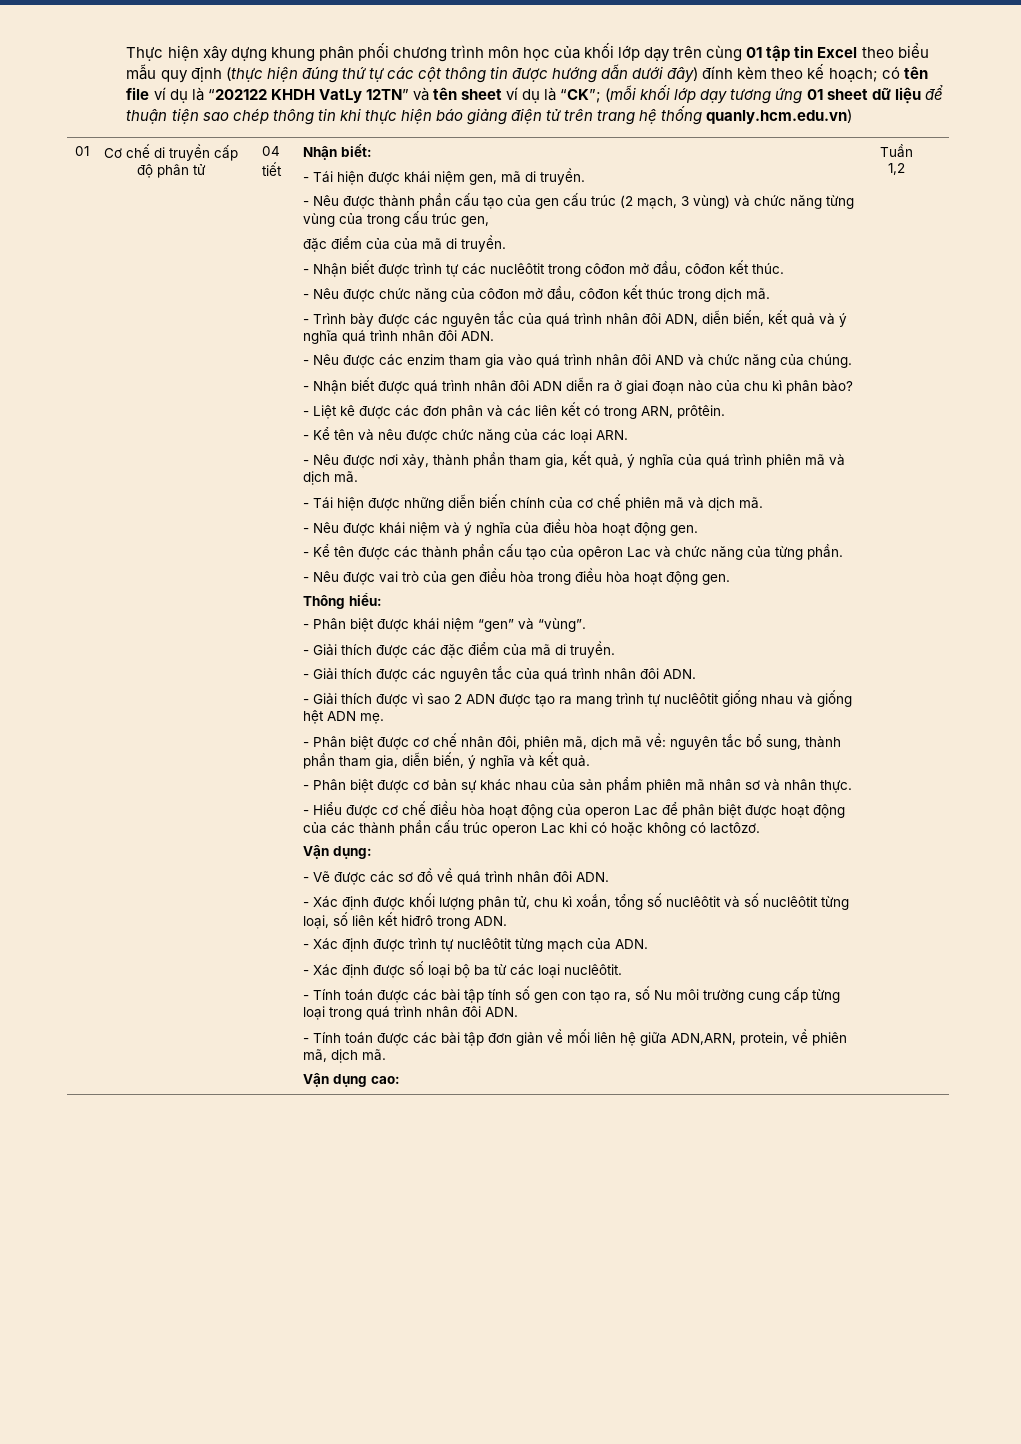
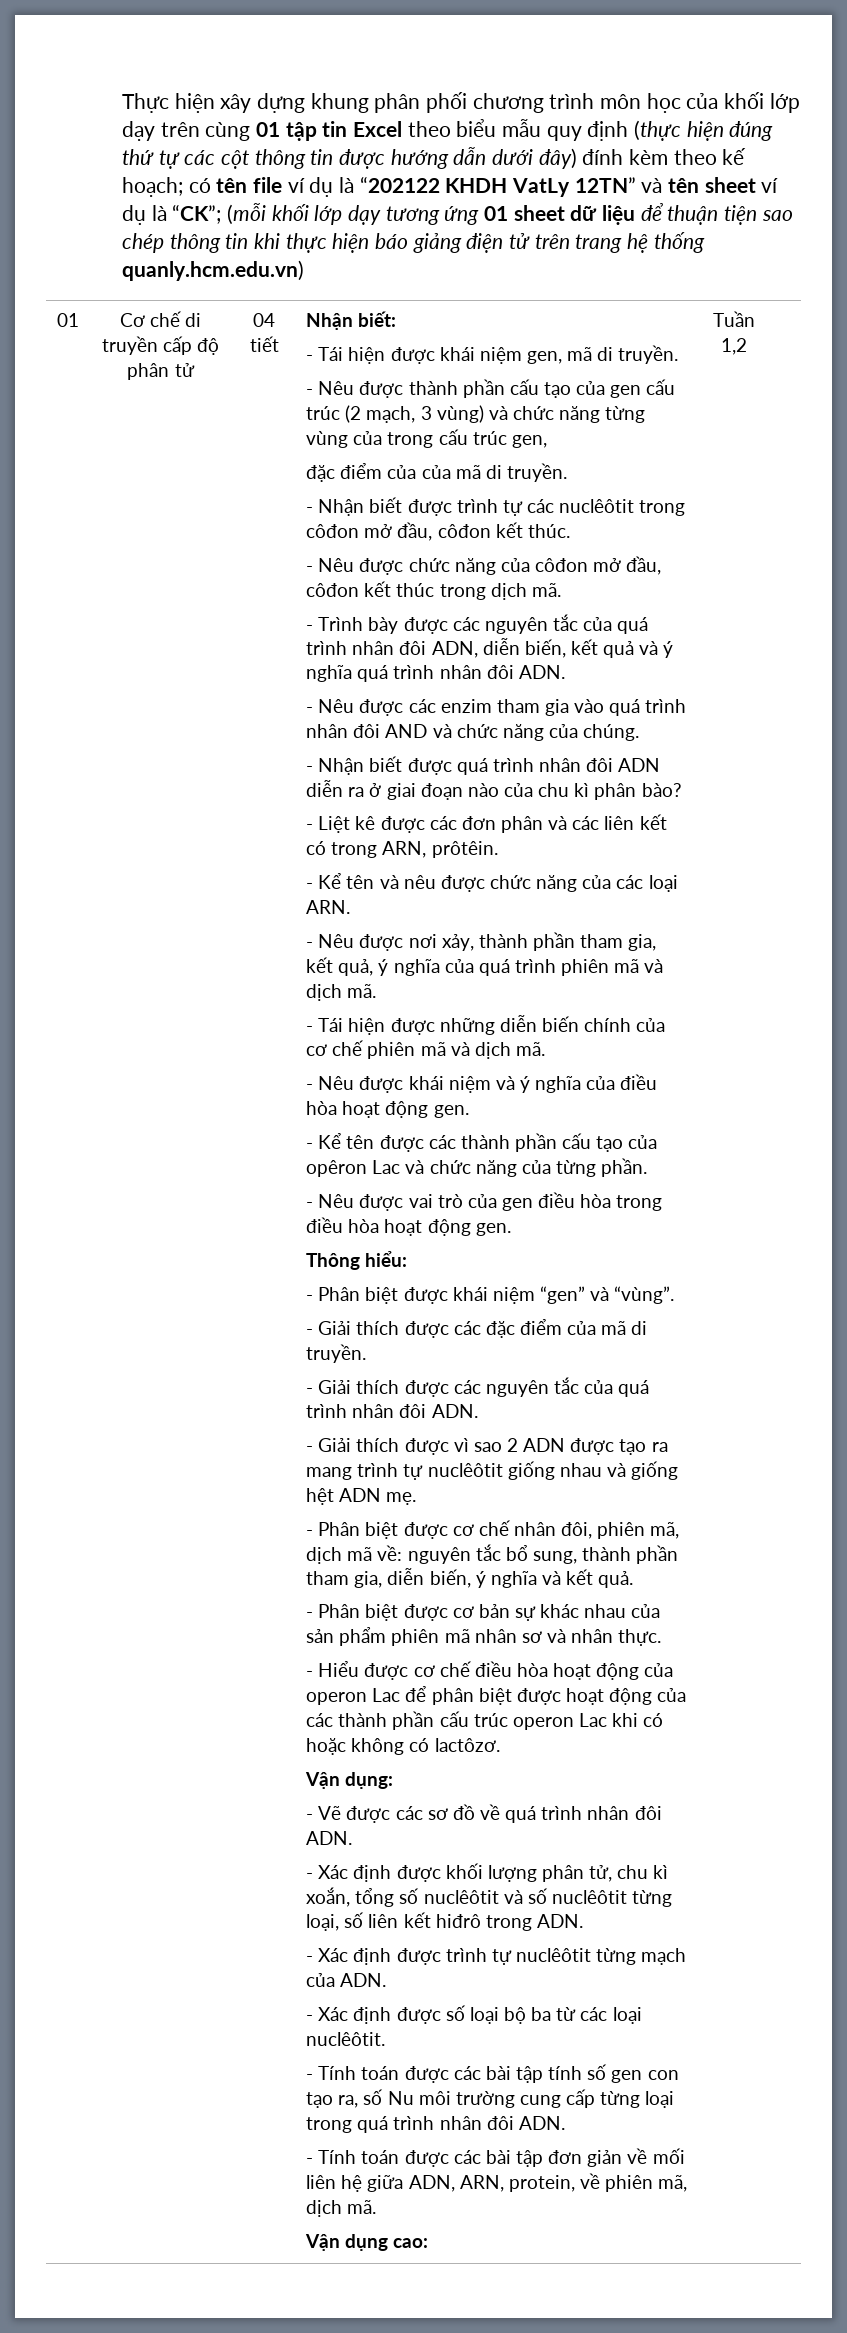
[671,1033,737,1045] ADN,ARN, -> [408,2175,504,2192] ADN, ARN,

